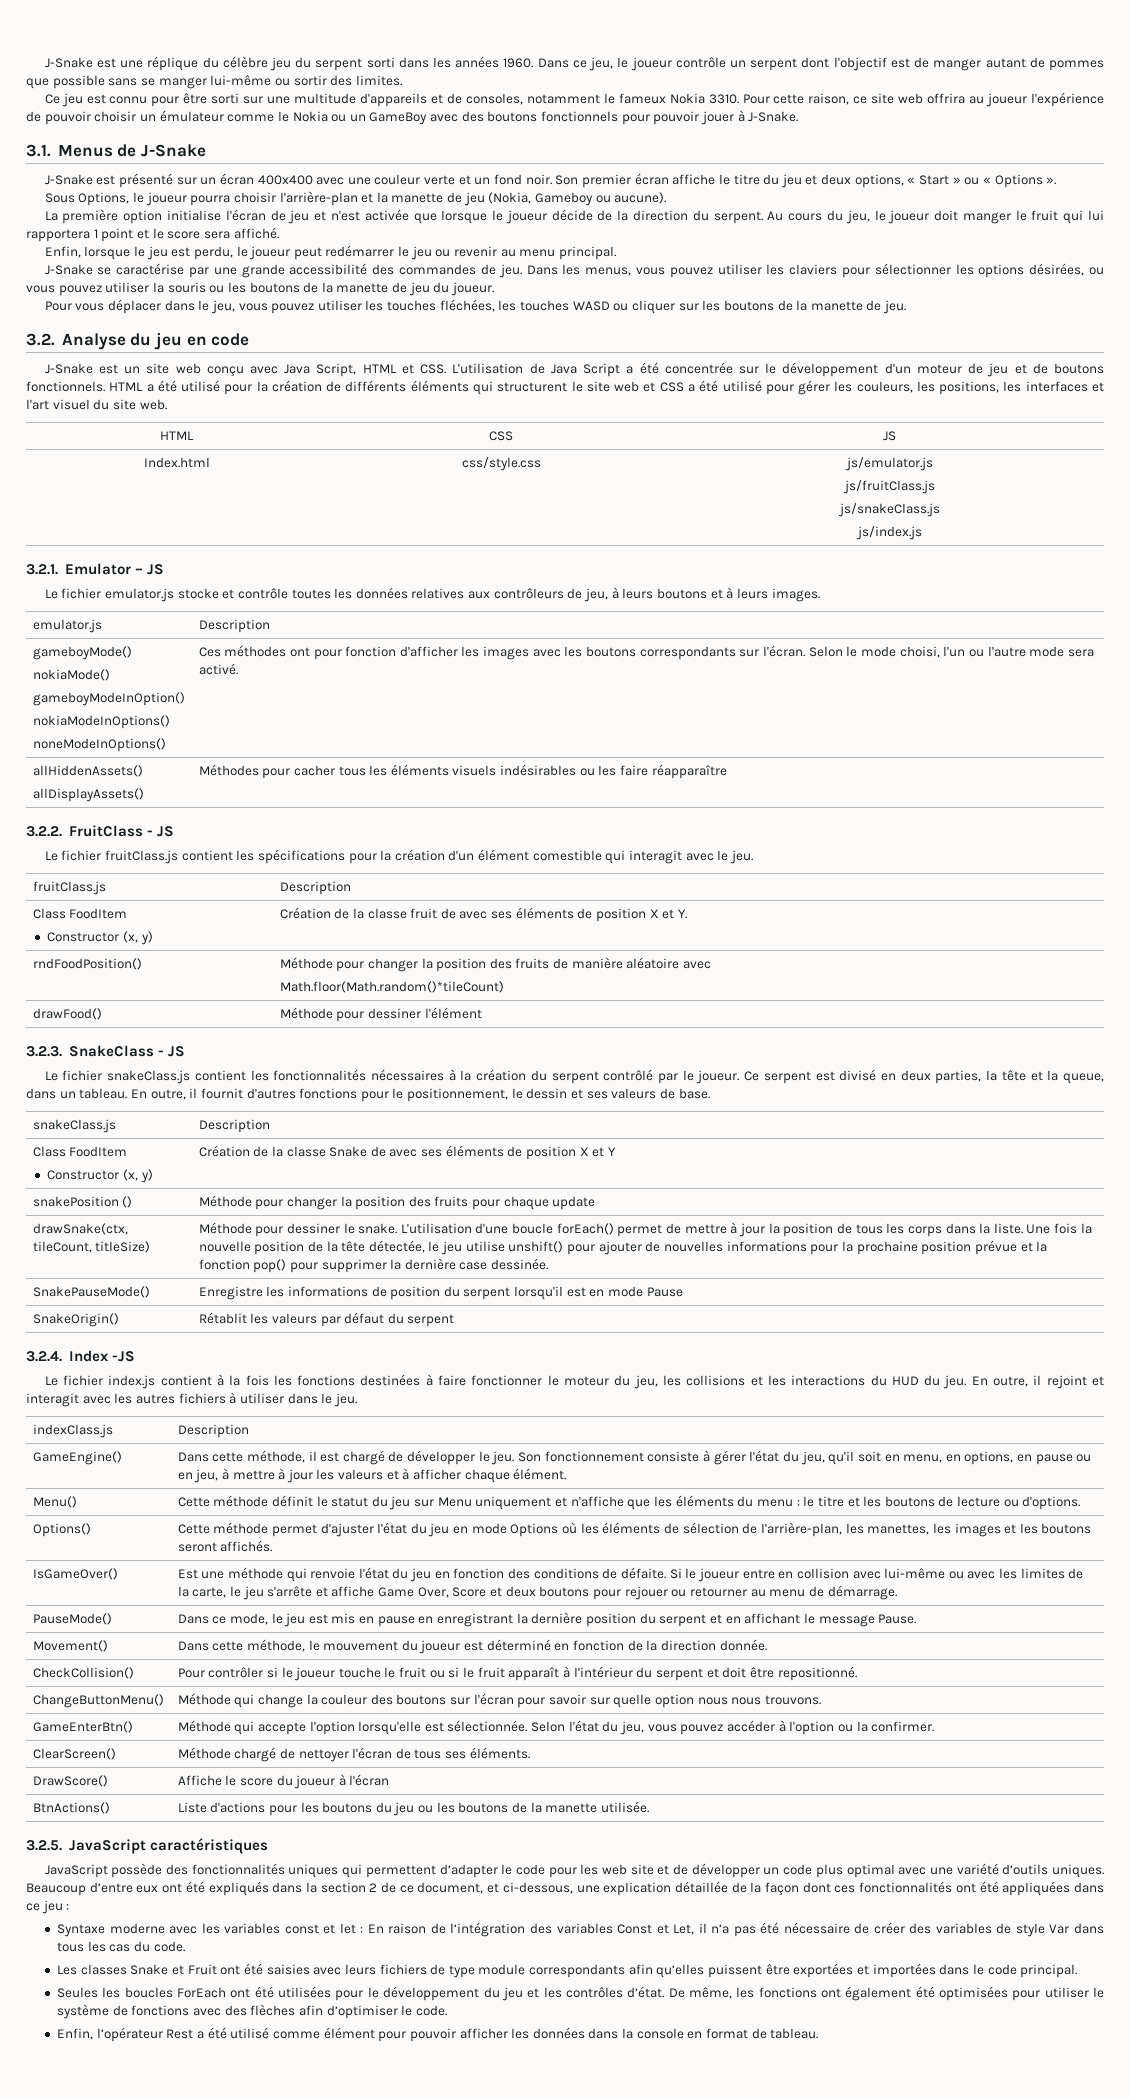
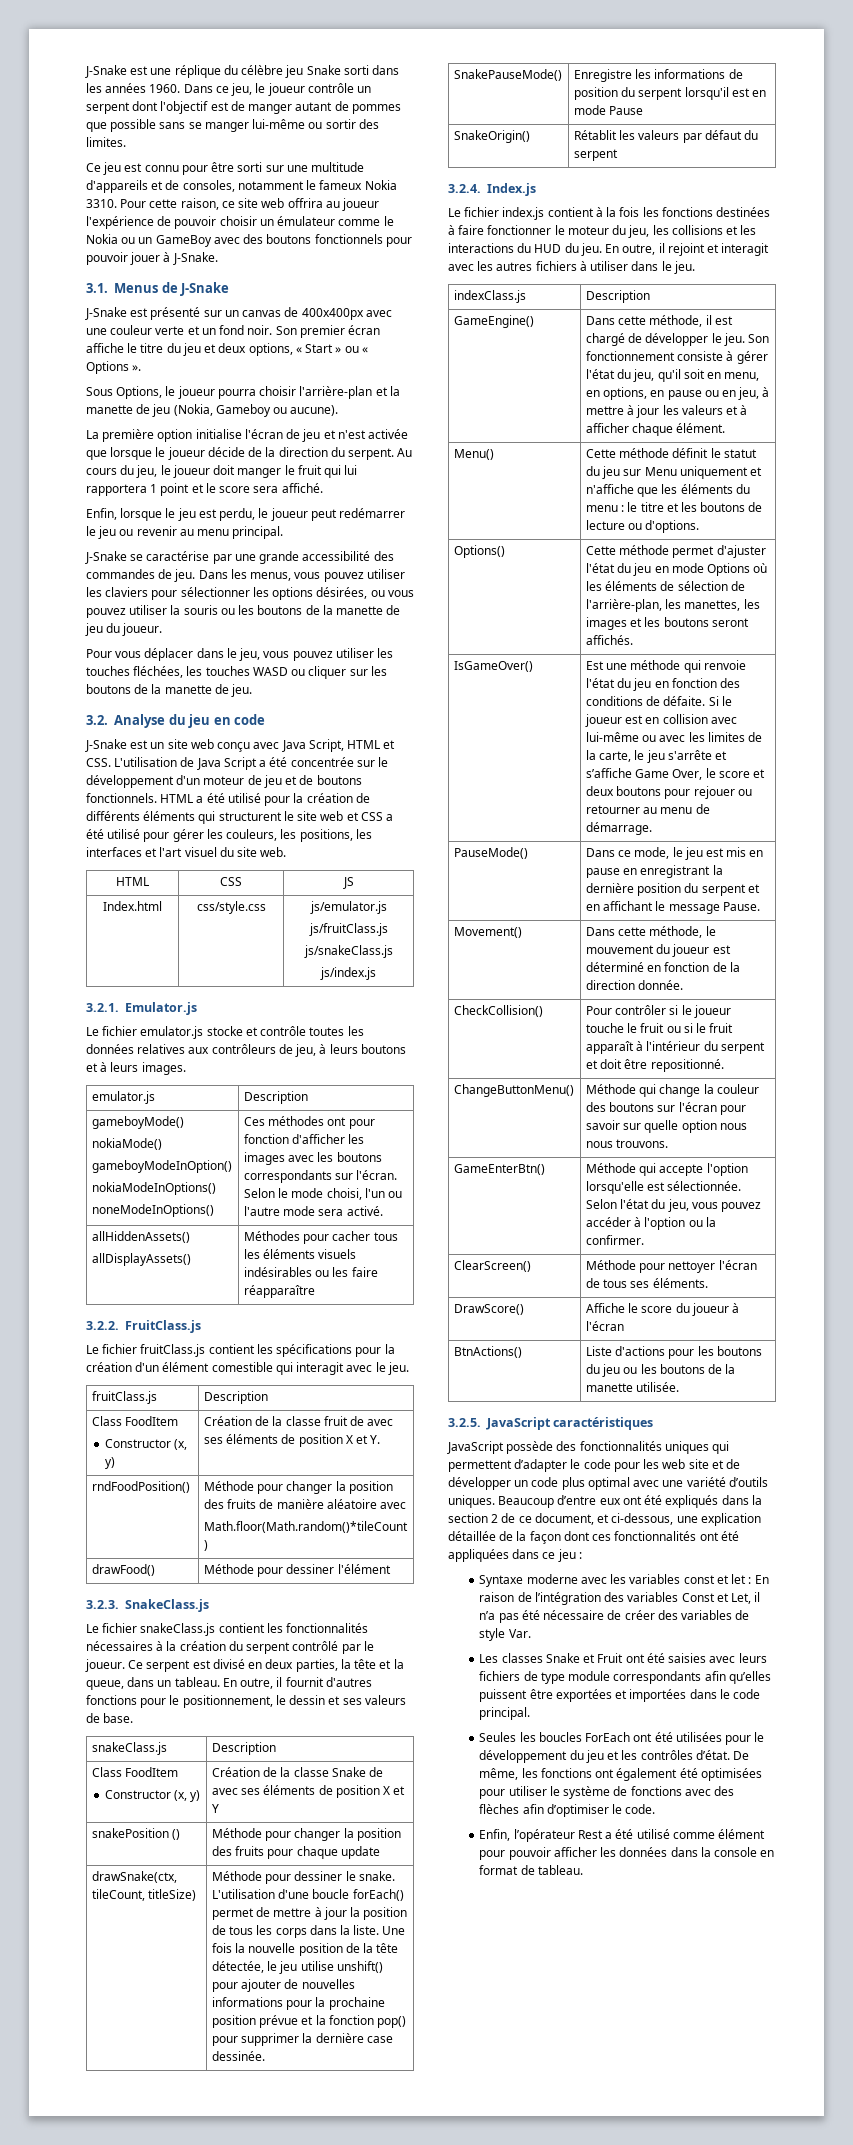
[295,57,363,71] du serpent -> [306,65,341,75] Snake
[219,173,313,185] écran 400x400 -> [242,307,364,320] canvas de 400x400px
[64,563,164,575] Emulator – JS -> [125,1002,197,1015] Emulator.js
[68,825,174,837] FruitClass - JS -> [125,1320,201,1333] FruitClass.js
[68,1045,185,1057] SnakeClass - JS -> [125,1599,209,1612] SnakeClass.js
[68,1350,135,1362] Index -JS -> [487,183,536,196] Index.js
[742,1569,775,1579] entre -> [625,715,644,724] est
[331,1586,375,1597] affiche -> [585,768,632,778] s’affiche
[452,1587,487,1597] Score -> [705,768,750,778] le score
[234,1747,295,1762] chargé de -> [639,1263,666,1273] pour
[1049,1923,1104,1934] [57,1941,185,1952] Var dans tous les cas du code. -> [508,1629,531,1638] Var.

